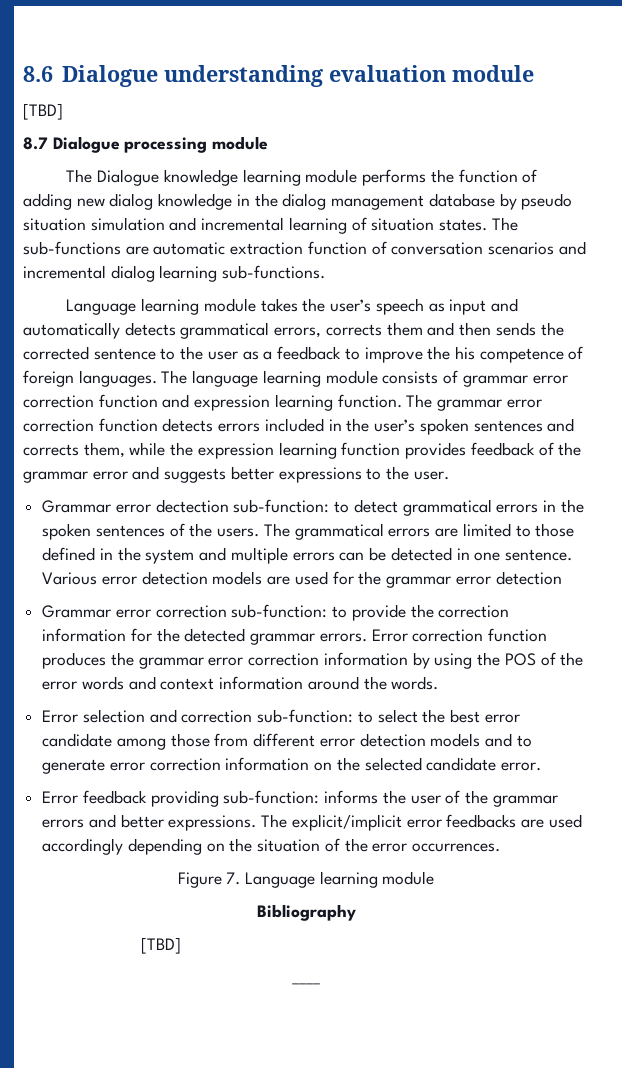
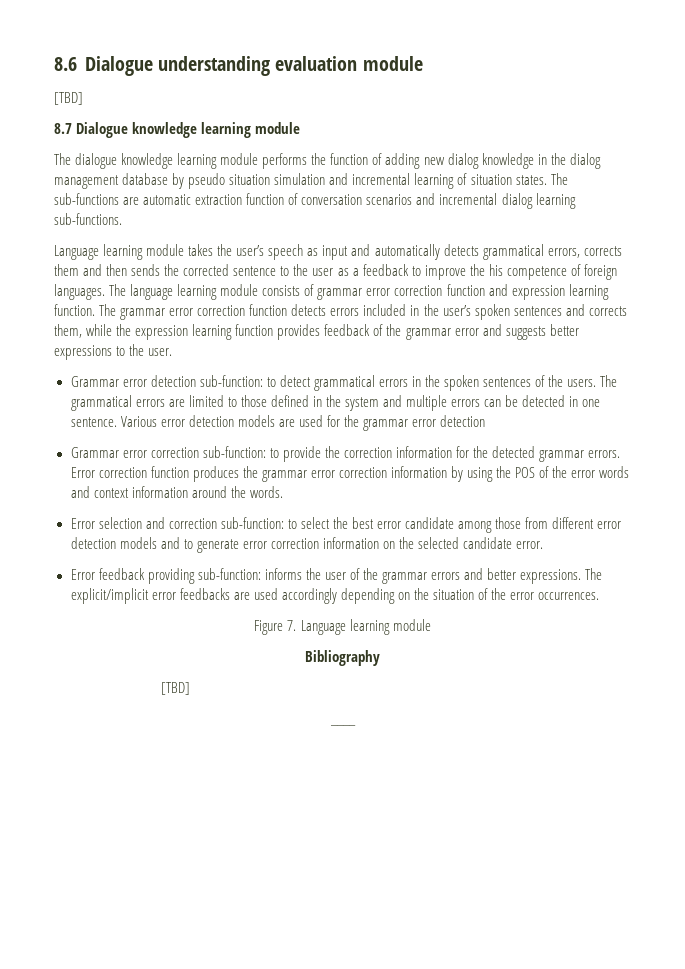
[124,137,208,153] processing -> [132,122,252,138] knowledge learning
[97,169,160,186] Dialogue -> [75,153,118,169] dialogue
[155,499,229,513] dectection -> [150,375,196,387] detection

